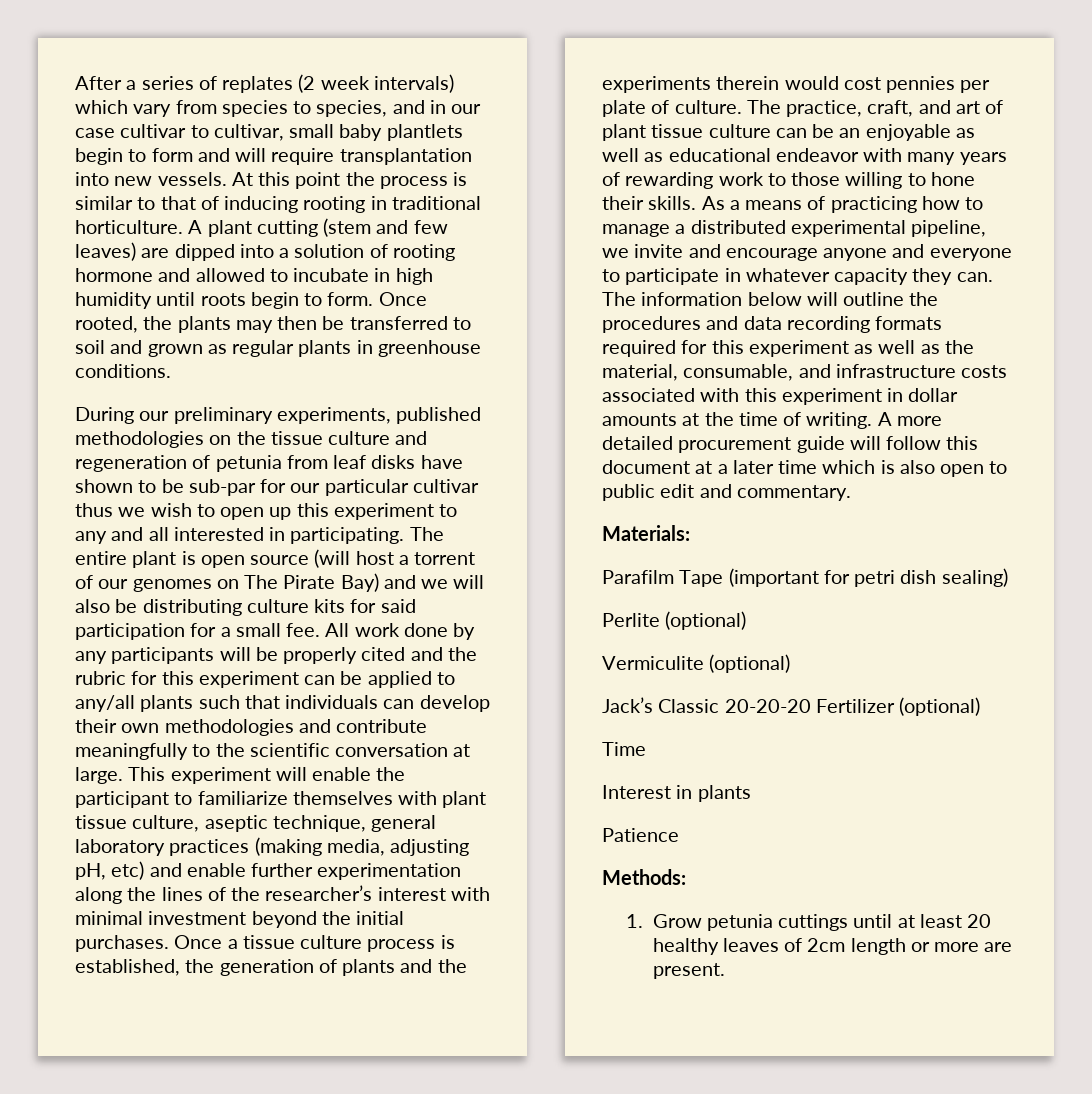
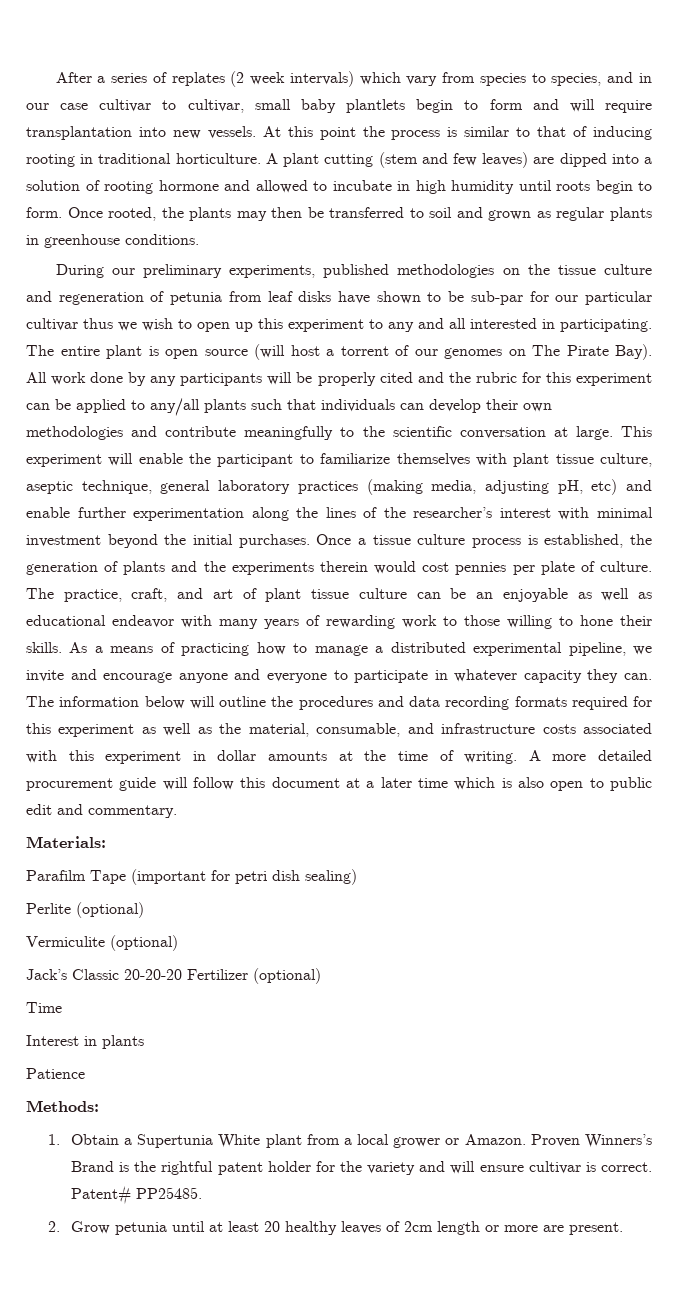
[340,573,485,592] [75,599,416,616] [75,623,321,640] Bay) and we will also be distributing culture kits for said participation for a small fee. -> [615,344,652,360] Bay).
(643, 921) none -> [70,1134,653,1148] [70,1161,652,1175] [70,1185,202,1205] [48,1221,61,1232] Obtain a Supertunia White plant from a local grower or Amazon. Proven Winners’s Brand is the rightful patent holder for the variety and will ensure cultivar is correct. Patent# PP25485. // 2.
[778,914,849,931] cuttings -> (167, 1228) none

